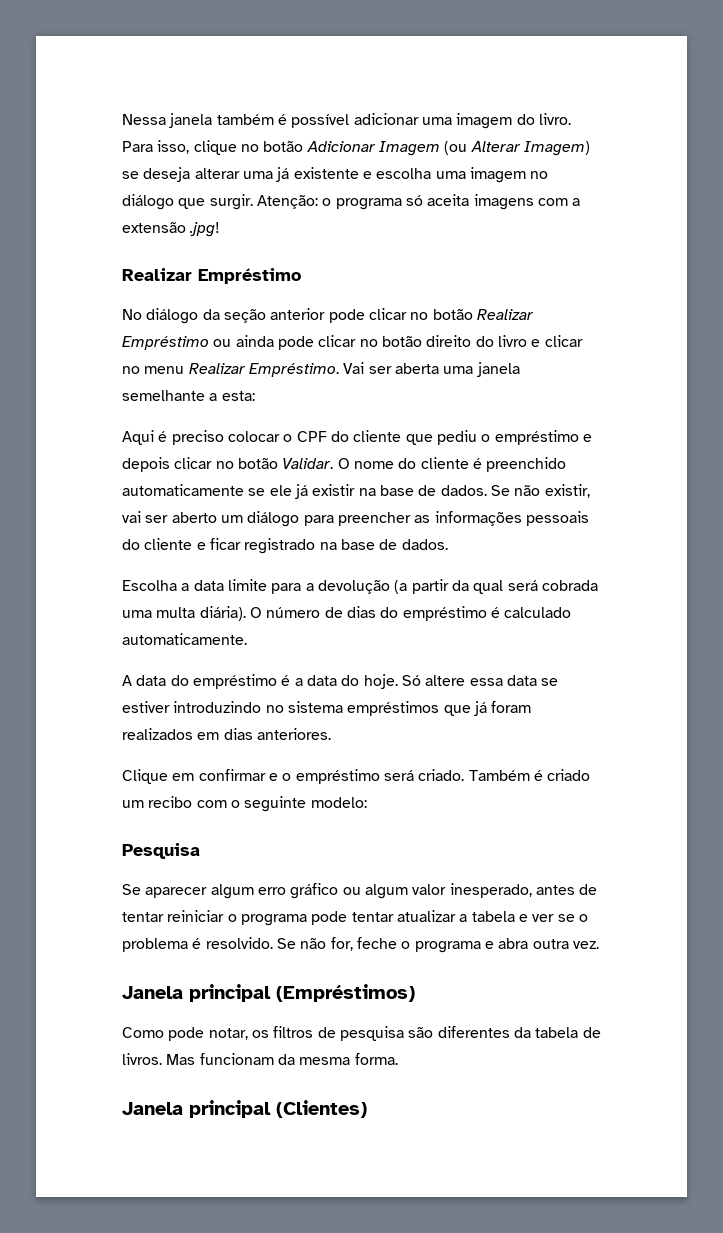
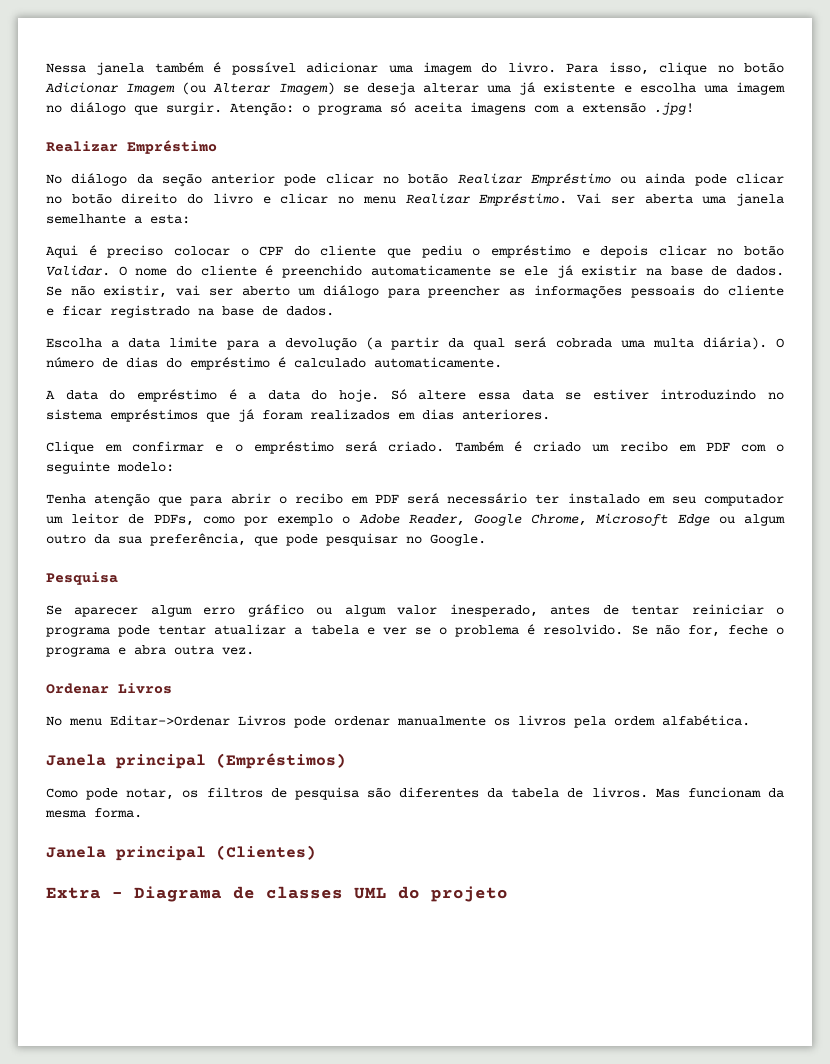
(193, 802) none -> [678,442,730,452] em PDF
(367, 802) none -> [46,493,784,507] [46,513,786,526] [46,533,486,546] // Tenha atenção que para abrir o recibo em PDF será necessário ter instalado em seu computador um leitor de PDFs, como por exemplo o Adobe Reader, Google Chrome, Microsoft Edge ou algum outro da sua preferência, que pode pesquisar no Google.
(599, 945) none -> [46,683,172,694] [46,715,750,728] // Ordenar Livros // No menu Editar->Ordenar Livros pode ordenar manualmente os livros pela ordem alfabética.
(367, 1109) none -> [46,886,508,902] // Extra – Diagrama de classes UML do projeto

